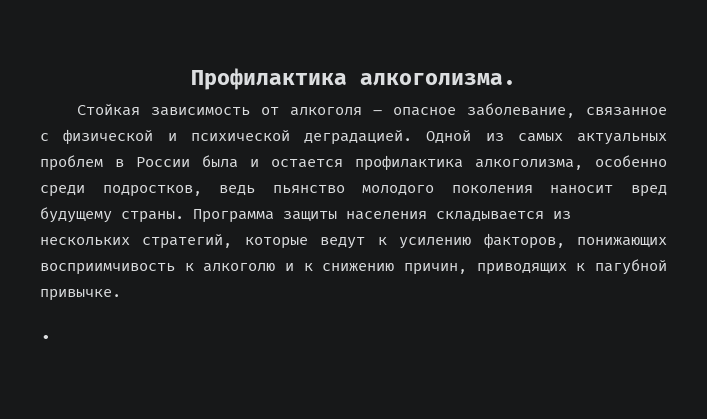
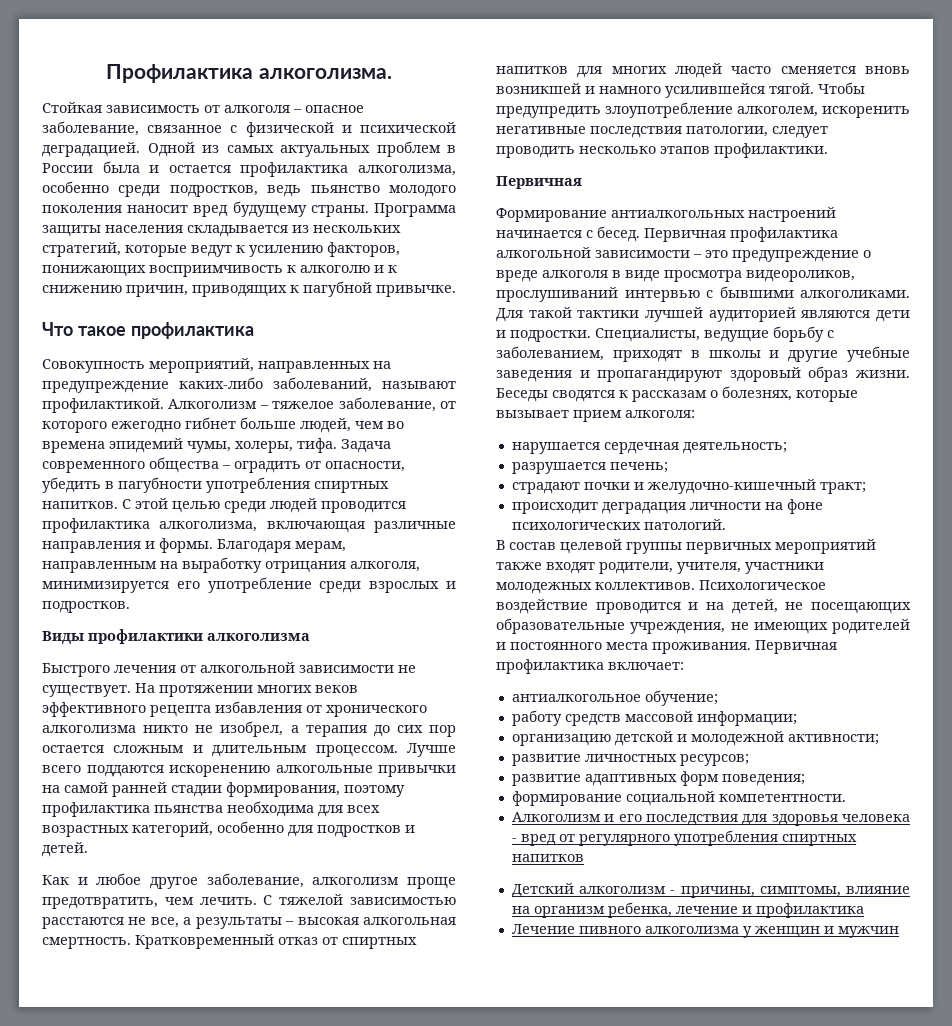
[40,335,52,339] . -> [42,322,254,339] [42,358,391,373] [42,377,456,393] [42,397,456,413] [42,417,404,433] [42,438,391,453] [42,457,405,473] [42,477,389,493] [42,498,406,513] [42,518,456,533] [42,538,346,553] [42,557,420,573] [42,577,457,593] [42,601,130,613] [42,629,310,645] [42,662,416,677] [42,683,358,697] [42,701,427,717] [42,721,456,737] [42,743,456,757] [42,765,456,777] [42,782,405,797] [42,801,380,817] [42,821,415,837] [42,842,88,857] [42,873,456,889] [42,894,457,909] [42,917,456,929] [42,934,417,949] [496,63,910,78] [496,82,865,98] [496,102,910,118] [496,126,828,138] [496,143,828,158] [496,176,582,189] [496,207,836,222] [496,226,838,242] [496,247,871,262] [496,270,855,282] [496,286,910,302] [496,307,910,322] [496,326,834,342] [496,346,910,362] [496,366,910,382] [496,386,858,402] [496,410,695,422] [511,442,787,454] [511,462,668,474] [511,479,866,494] [511,499,823,514] [511,519,726,530] [496,539,876,554] [496,562,824,574] [496,580,826,594] [496,599,911,614] [496,618,910,634] [496,640,837,654] [496,659,684,674] [511,690,718,706] [511,710,797,726] [511,731,879,746] [511,754,749,766] [511,771,805,786] [511,791,846,806] [511,812,910,826] [511,830,857,846] [511,854,584,862] [511,883,910,898] [511,902,864,918] [511,924,899,938] Что такое профилактика // Совокупность мероприятий, направленных на предупреждение каких-либо заболеваний, называют профилактикой. Алкоголизм – тяжелое заболевание, от которого ежегодно гибнет больше людей, чем во времена эпидемий чумы, холеры, тифа. Задача современного общества – оградить от опасности, убедить в пагубности употребления спиртных напитков. С этой целью среди людей проводится профилактика алкоголизма, включающая различные направления и формы. Благодаря мерам, направленным на выработку отрицания алкоголя, минимизируется его употребление среди взрослых и подростков. // Виды профилактики алкоголизма // Быстрого лечения от алкогольной зависимости не существует. На протяжении многих веков эффективного рецепта избавления от хронического алкоголизма никто не изобрел, а терапия до сих пор остается сложным и длительным процессом. Лучше всего поддаются искоренению алкогольные привычки на самой ранней стадии формирования, поэтому профилактика пьянства необходима для всех возрастных категорий, особенно для подростков и детей. // Как и любое другое заболевание, алкоголизм проще предотвратить, чем лечить. С тяжелой зависимостью расстаются не все, а результаты – высокая алкогольная смертность. Кратковременный отказ от спиртных напитков для многих людей часто сменяется вновь возникшей и намного усилившейся тягой. Чтобы предупредить злоупотребление алкоголем, искоренить негативные последствия патологии, следует проводить несколько этапов профилактики. // Первичная // Формирование антиалкогольных настроений начинается с бесед. Первичная профилактика алкогольной зависимости – это предупреждение о вреде алкоголя в виде просмотра видеороликов, прослушиваний интервью с бывшими алкоголиками. Для такой тактики лучшей аудиторией являются дети и подростки. Специалисты, ведущие борьбу с заболеванием, приходят в школы и другие учебные заведения и пропагандируют здоровый образ жизни. Беседы сводятся к рассказам о болезнях, которые вызывает прием алкоголя: // нарушается сердечная деятельность; // разрушается печень; // страдают почки и желудочно-кишечный тракт; // происходит деградация личности на фоне психологических патологий. // В состав целевой группы первичных мероприятий также входят родители, учителя, участники молодежных коллективов. Психологическое воздействие проводится и на детей, не посещающих образовательные учреждения, не имеющих родителей и постоянного места проживания. Первичная профилактика включает: // антиалкогольное обучение; // работу средств массовой информации; // организацию детской и молодежной активности; // развитие личностных ресурсов; // развитие адаптивных форм поведения; // формирование социальной компетентности. // Алкоголизм и его последствия для здоровья человека - вред от регулярного употребления спиртных напитков // Детский алкоголизм - причины, симптомы, влияние на организм ребенка, лечение и профилактика // Лечение пивного алкоголизма у женщин и мужчин

